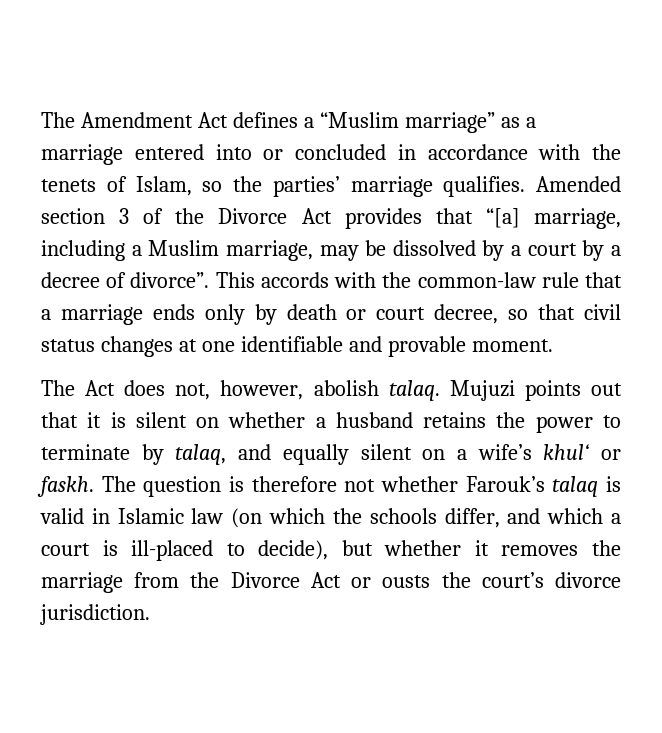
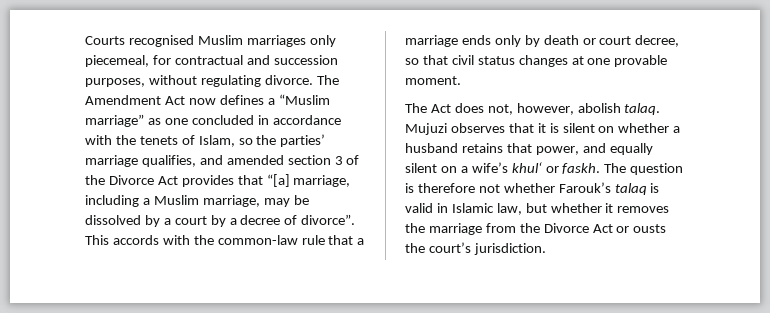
(41, 120) none -> [85,35,336,47] [85,55,338,67] [85,75,313,87] Courts recognised Muslim marriages only piecemeal, for contractual and succession purposes, without regulating divorce.
(228, 120) none -> [188,98,216,105] now
[525,117,536,128] [41,144,284,165] a marriage entered into or -> [164,118,188,125] one
[443,176,621,197] qualifies. Amended -> [141,155,284,167] qualifies, and amended
[240,336,382,352] identifiable and -> (611, 61) none
[524,380,622,401] points out -> [450,123,505,133] observes
[496,412,621,433] [41,444,227,465] the power to terminate by talaq, -> [506,143,579,155] that power,
[191,508,621,528] [41,540,329,561] law (on which the schools differ, and which a court is ill-placed to decide), -> [496,203,522,215] law,
[555,572,621,588] divorce -> (471, 247) none

